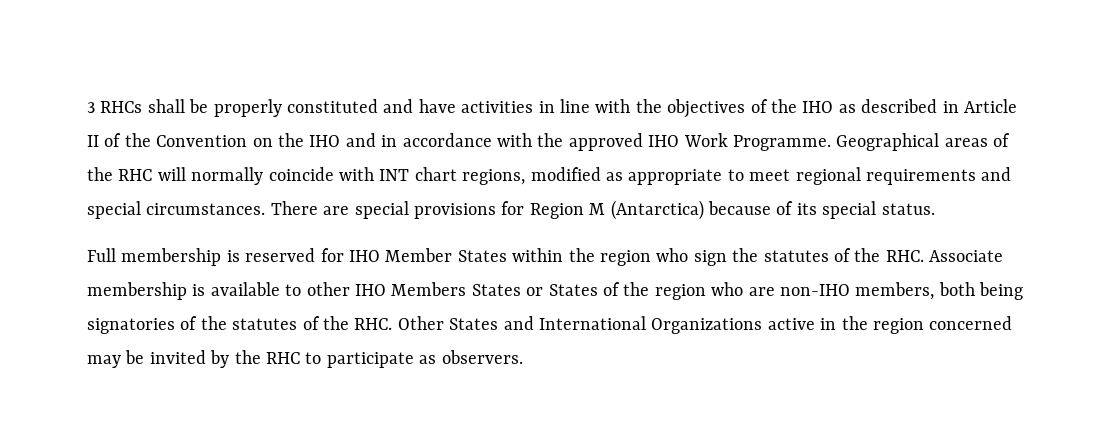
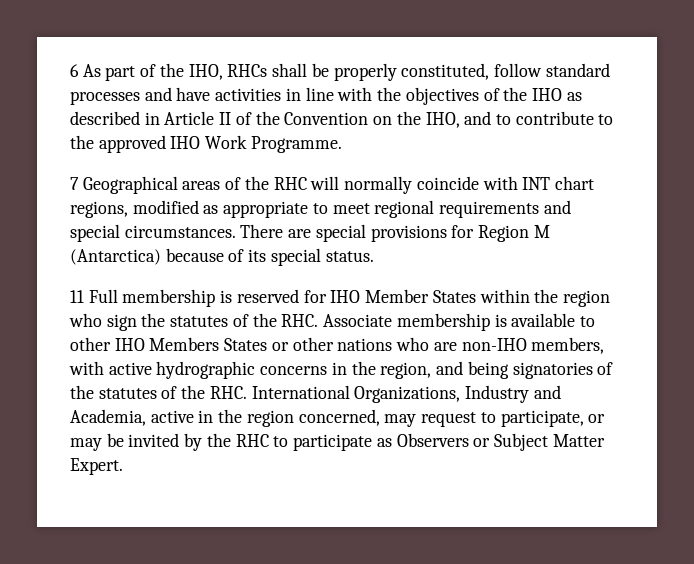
[87,99,378,117] 3 RHCs shall be properly constituted -> [70,63,610,81] [70,91,140,105] 6 As part of the IHO, RHCs shall be properly constituted, follow standard processes
[309,133,532,147] IHO and in accordance with -> [425,111,614,128] IHO, and to contribute to
(831, 143) none -> [70,177,79,190] // 7
(935, 209) none -> [70,290,84,303] 11
[548,282,975,300] States of the region who are non-IHO members, both -> [292,337,605,354] [69,361,464,379] other nations who are non-IHO members, with active hydrographic concerns in the region, and
[397,316,1013,334] Other States and International Organizations active in the region concerned -> [251,385,561,403] [70,409,606,427] International Organizations, Industry and Academia, active in the region concerned, may request to participate, or
[441,350,523,364] observers. -> [396,433,605,451] [70,458,123,475] Observers or Subject Matter Expert.

